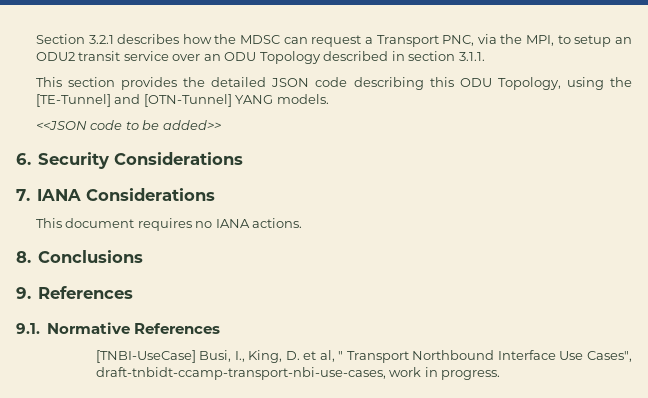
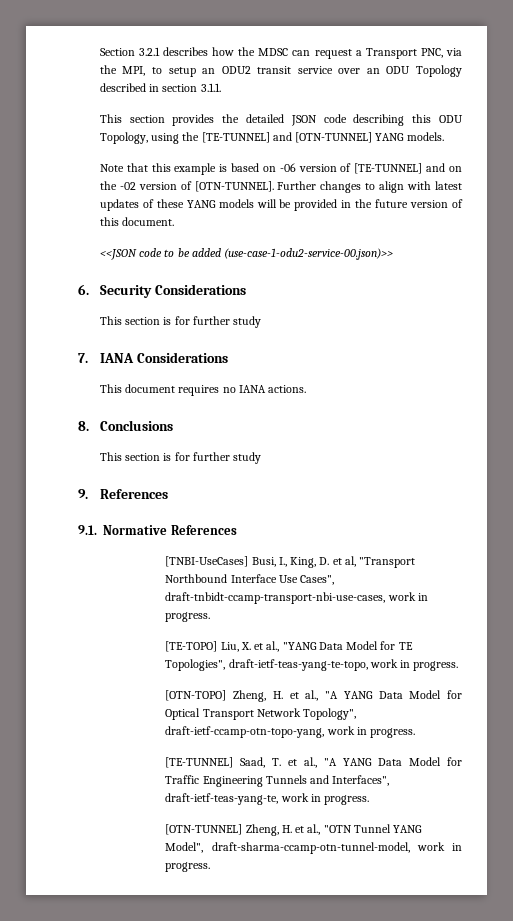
[35,94,232,107] [TE-Tunnel] and [OTN-Tunnel] -> [201,132,373,143] [TE-TUNNEL] and [OTN-TUNNEL]
(329, 99) none -> [99,163,462,175] [99,181,462,193] [99,199,463,211] [99,217,175,226] // Note that this example is based on -06 version of [TE-TUNNEL] and on the -02 version of [OTN-TUNNEL]. Further changes to align with latest updates of these YANG models will be provided in the future version of this document.
[162,120,221,130] added>> -> [191,248,394,260] added (use-case-1-odu2-service-00.json)>>
(243, 158) none -> [99,316,262,328] // This section is for further study
(143, 256) none -> [99,452,262,464] // This section is for further study
[95,350,196,363] [TNBI-UseCase] -> [165,556,249,567] [TNBI-UseCases]
[338,351,409,363] " Transport -> [359,557,416,568] "Transport
(501, 375) none -> [165,641,413,652] [165,659,459,671] [165,690,462,702] [165,708,357,720] [165,726,416,738] [165,757,463,768] [165,775,390,787] [165,793,370,805] [165,824,423,836] [165,842,462,854] [165,862,211,872] // [TE-TOPO] Liu, X. et al., "YANG Data Model for TE Topologies", draft-ietf-teas-yang-te-topo, work in progress. // [OTN-TOPO] Zheng, H. et al., "A YANG Data Model for Optical Transport Network Topology", draft-ietf-ccamp-otn-topo-yang, work in progress. // [TE-TUNNEL] Saad, T. et al., "A YANG Data Model for Traffic Engineering Tunnels and Interfaces", draft-ietf-teas-yang-te, work in progress. // [OTN-TUNNEL] Zheng, H. et al., "OTN Tunnel YANG Model", draft-sharma-ccamp-otn-tunnel-model, work in progress.

